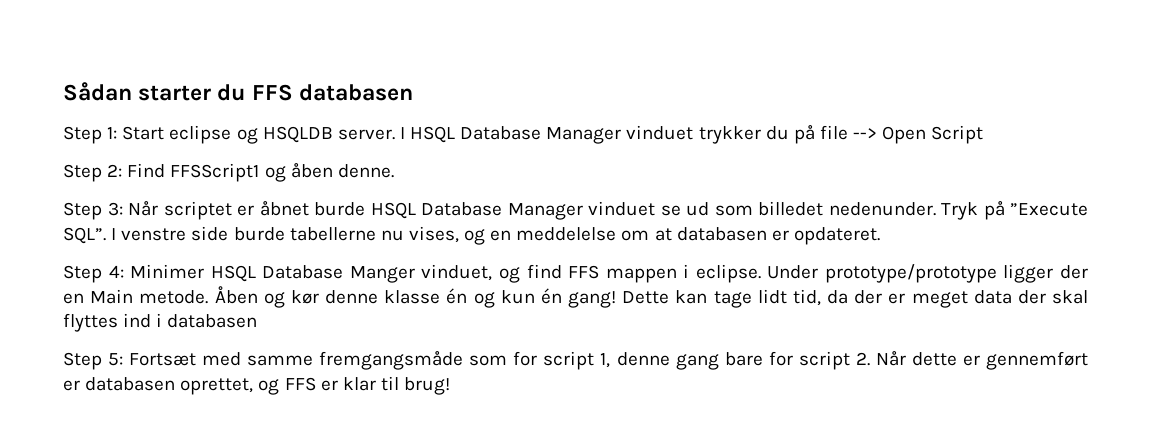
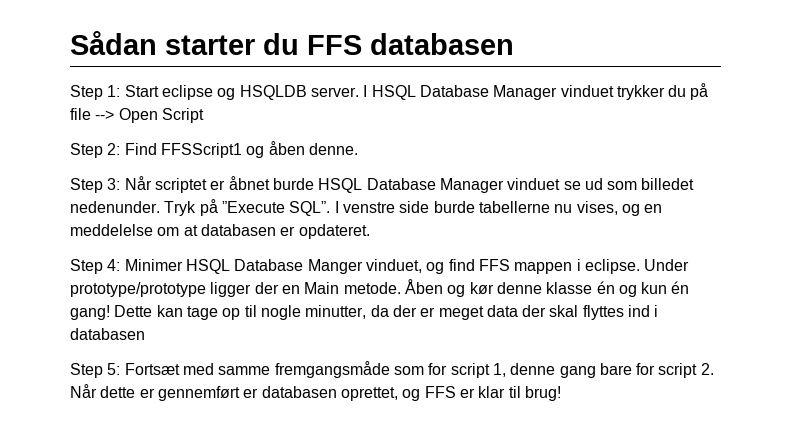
[757,289,821,306] lidt tid, -> [222,305,367,320] op til nogle minutter,

